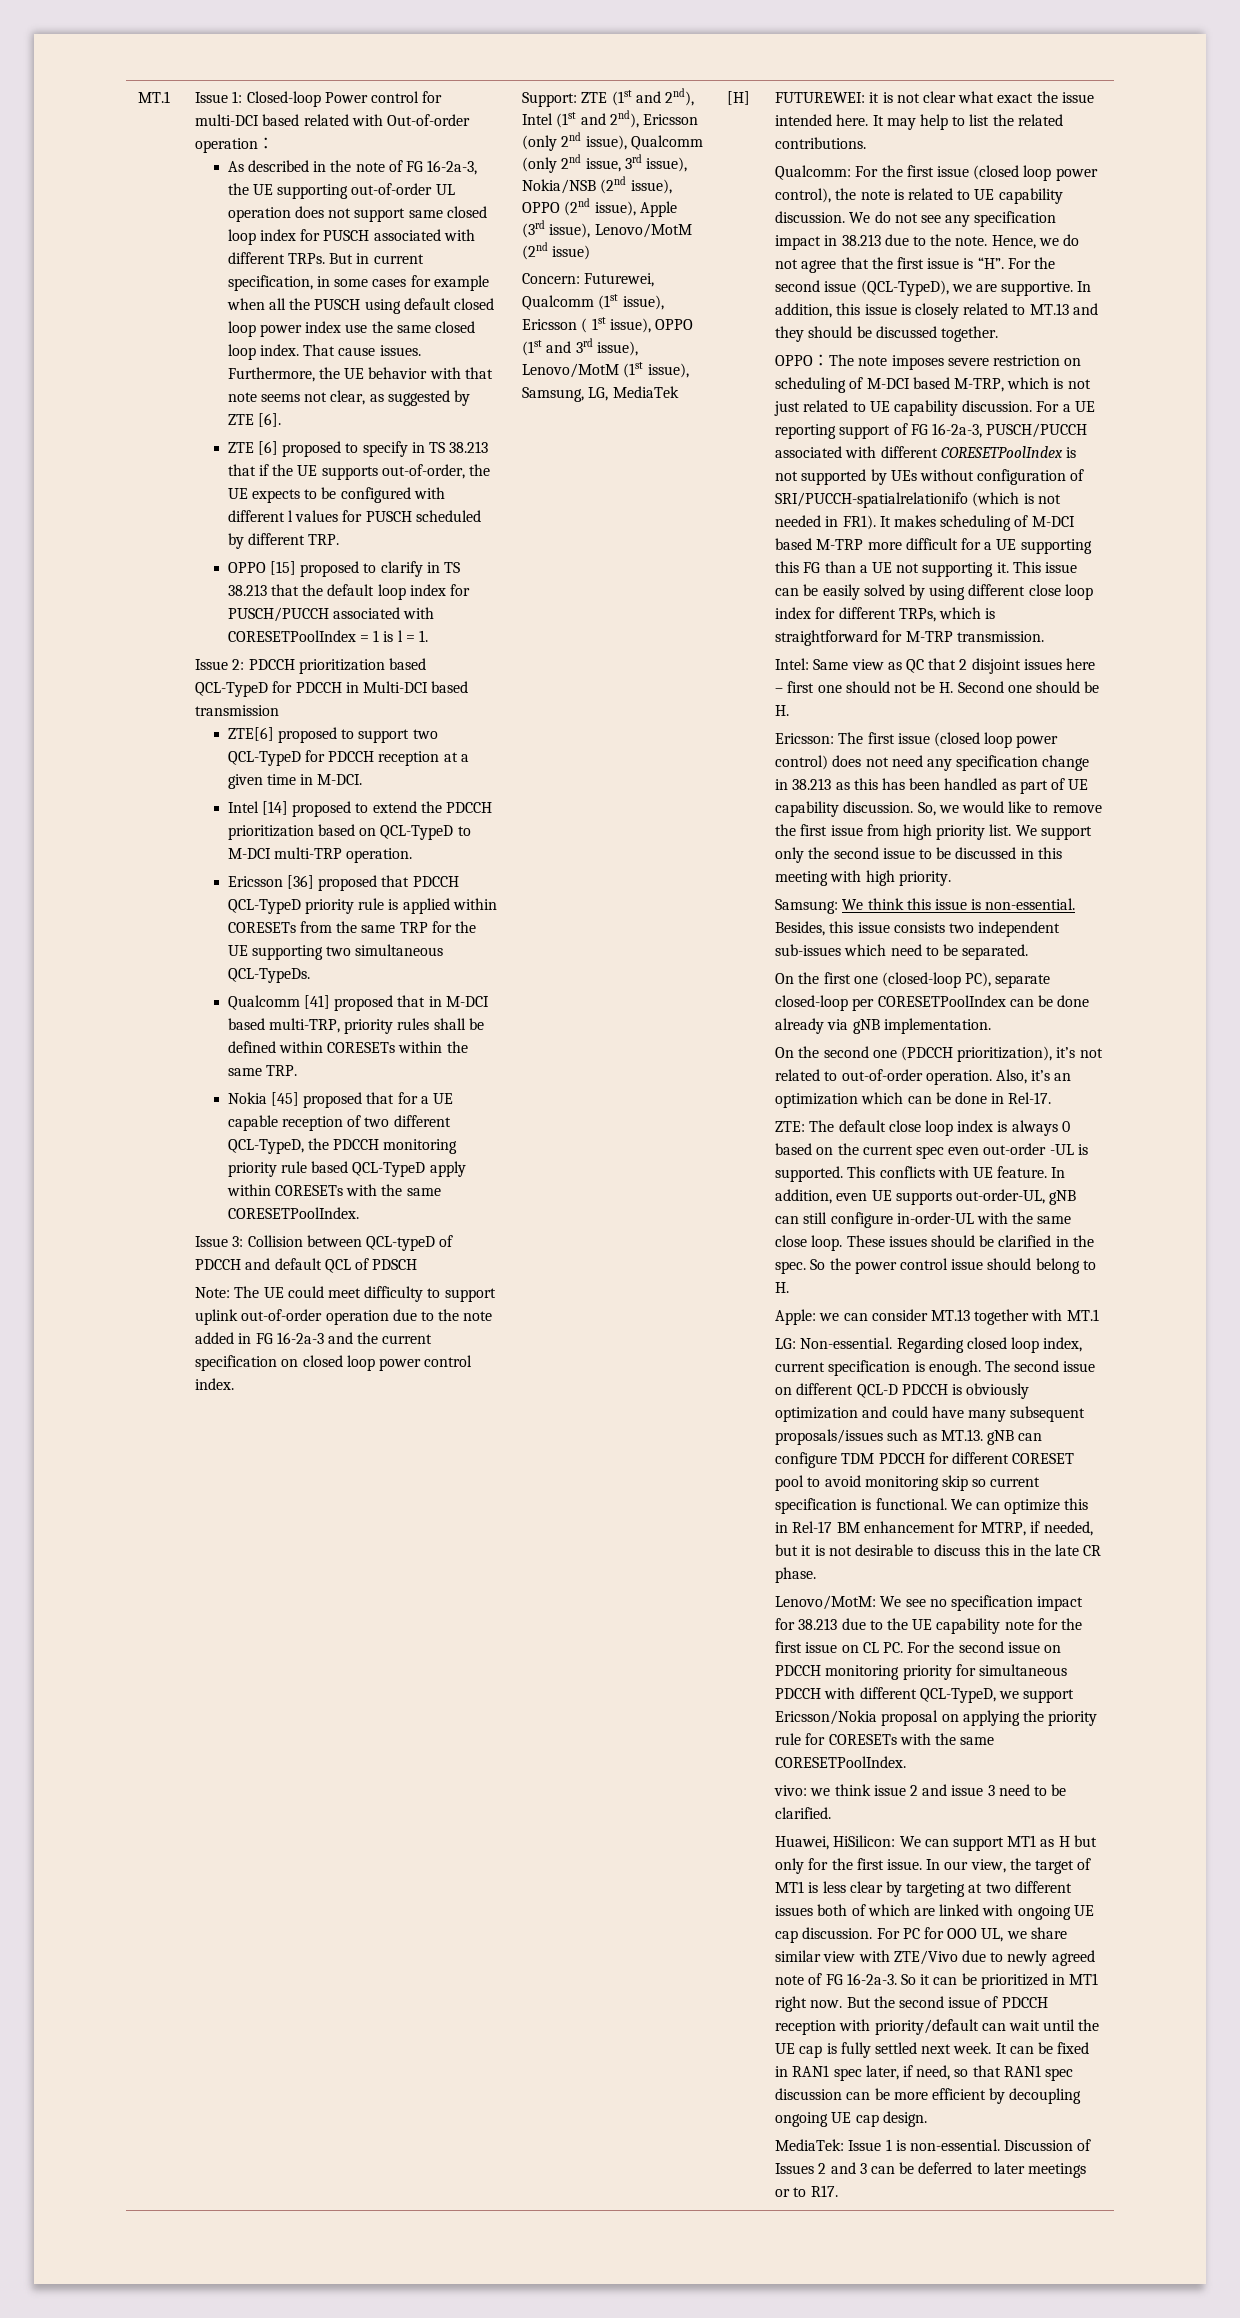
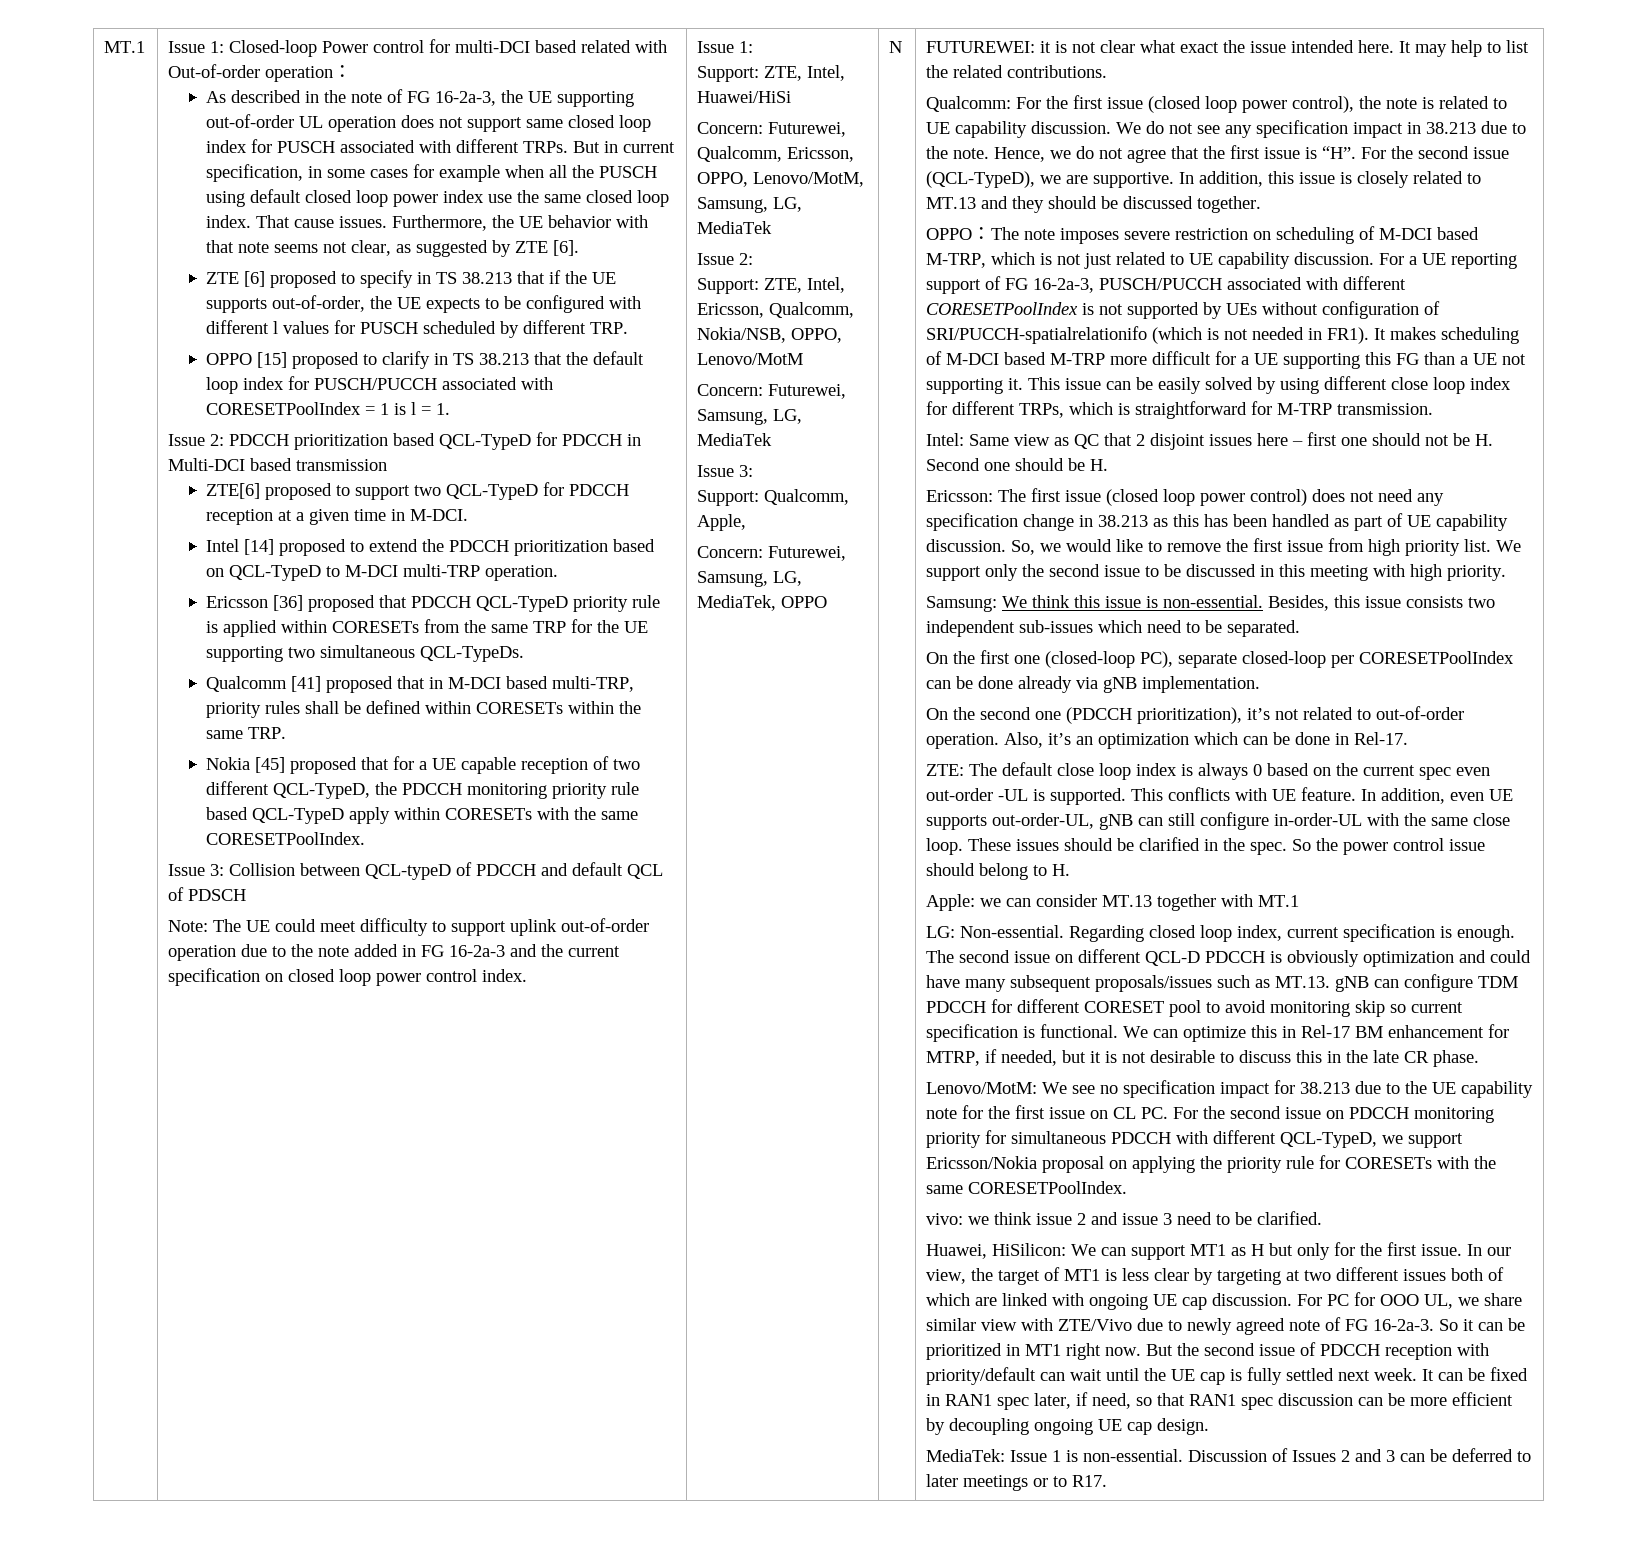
[522,88,694,107] [522,110,698,128] [522,132,703,151] [522,154,687,173] [522,176,672,194] [522,198,677,217] [522,220,692,238] [522,242,591,260] [522,273,655,287] [522,294,664,310] [522,317,693,333] [522,338,638,356] [522,362,689,378] [522,386,679,402] [727,91,751,105] Support: ZTE (1st and 2nd), Intel (1st and 2nd), Ericsson (only 2nd issue), Qualcomm (only 2nd issue, 3rd issue), Nokia/NSB (2nd issue), OPPO (2nd issue), Apple (3rd issue), Lenovo/MotM (2nd issue) // Concern: Futurewei, Qualcomm (1st issue), Ericsson ( 1st issue), OPPO (1st and 3rd issue), Lenovo/MotM (1st issue), Samsung, LG, MediaTek | [H] -> [697,41,754,53] [697,65,846,82] [697,91,792,103] [697,122,847,137] [697,146,855,162] [697,172,865,187] [697,197,803,213] [697,221,773,234] [697,253,754,265] [697,277,846,294] [697,302,855,318] [697,327,843,343] [697,353,804,365] [697,384,847,399] [697,409,803,425] [697,433,773,446] [697,465,754,477] [697,489,850,506] [697,514,747,531] [697,546,847,561] [697,571,803,587] [697,595,828,611] [889,41,903,53] Issue 1: // Support: ZTE, Intel, Huawei/HiSi // Concern: Futurewei, Qualcomm, Ericsson, OPPO, Lenovo/MotM, Samsung, LG, MediaTek // Issue 2: // Support: ZTE, Intel, Ericsson, Qualcomm, Nokia/NSB, OPPO, Lenovo/MotM // Concern: Futurewei, Samsung, LG, MediaTek // Issue 3: // Support: Qualcomm, Apple, // Concern: Futurewei, Samsung, LG, MediaTek, OPPO | N

